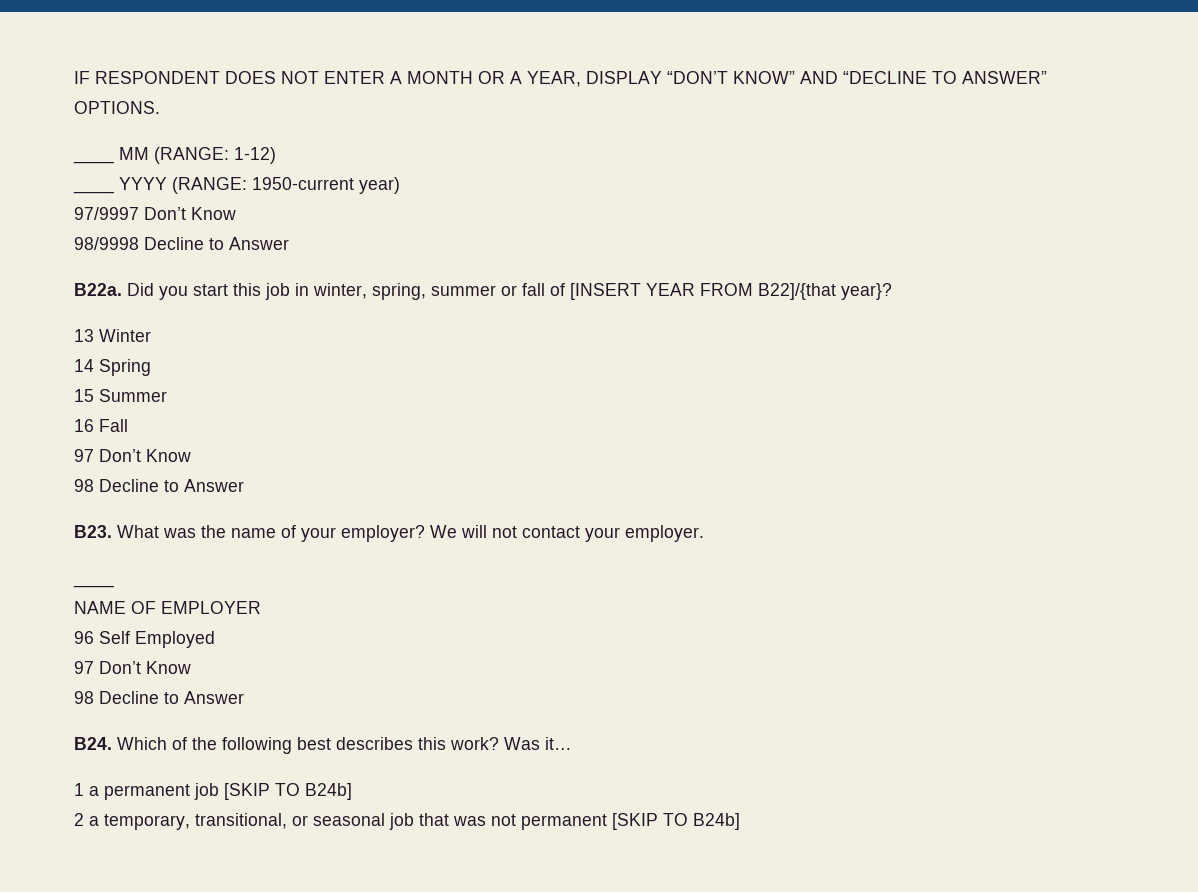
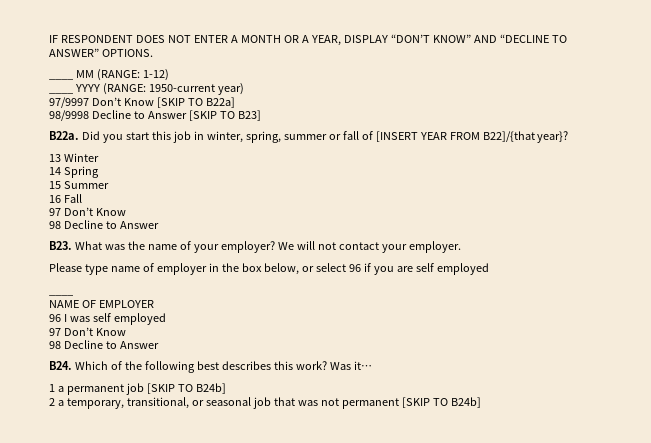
(236, 213) none -> [156,97,235,108] [SKIP TO B22a]
(289, 243) none -> [188,110,261,121] [SKIP TO B23]
(704, 533) none -> [49,263,489,275] // Please type name of employer in the box below, or select 96 if you are self employed
[99,631,215,648] Self Employed -> [63,313,166,325] I was self employed

